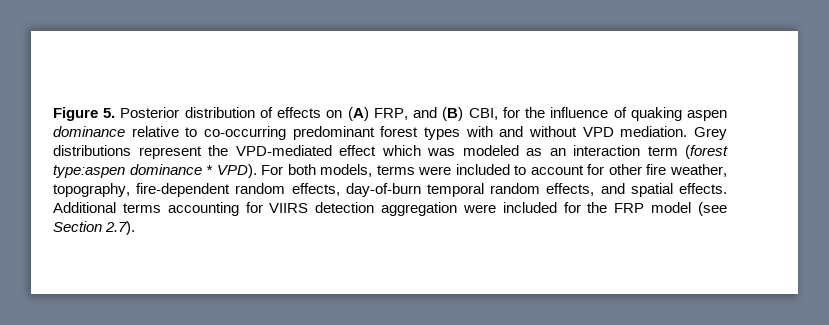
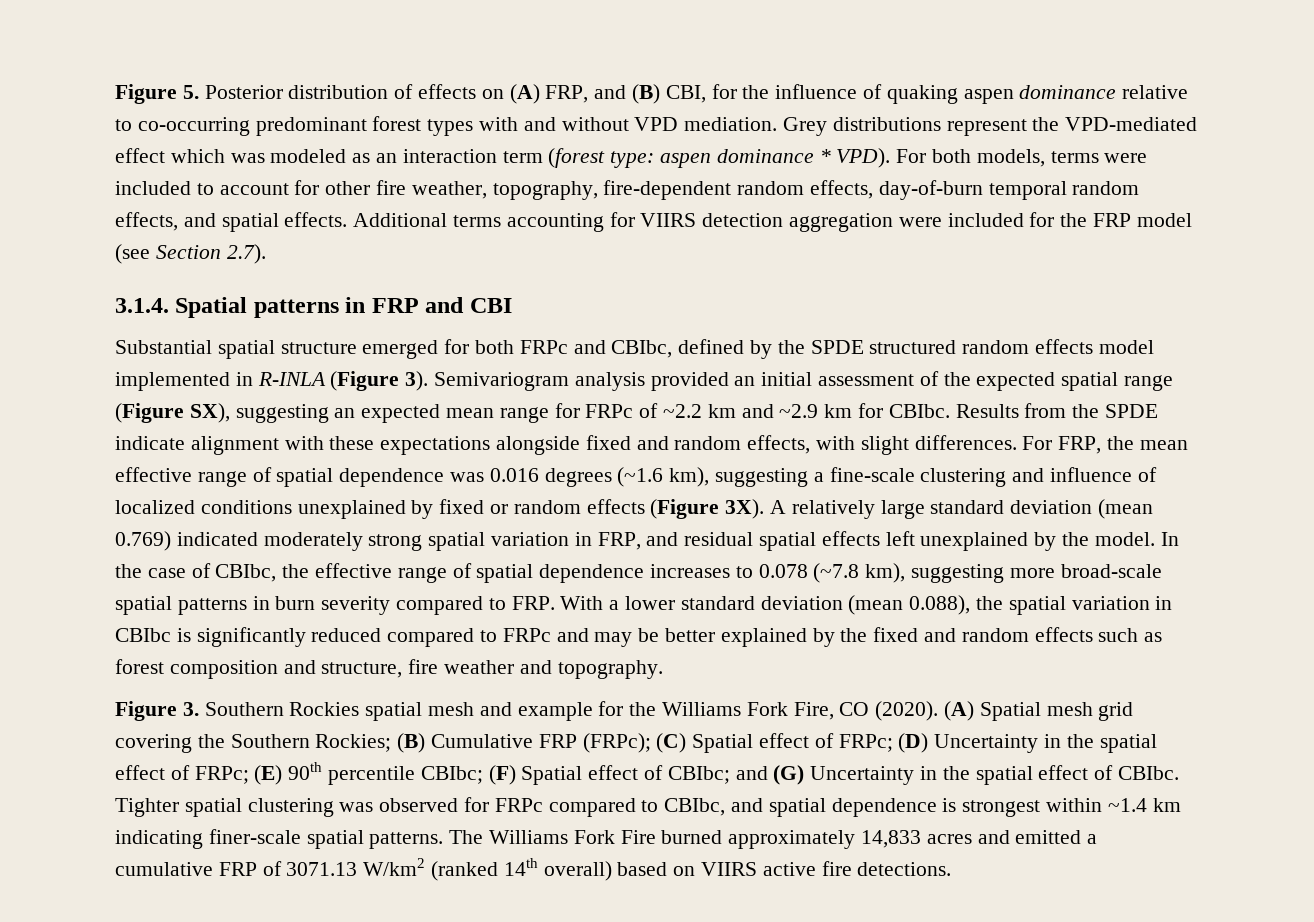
[53,165,125,178] type:aspen -> [610,151,712,168] type: aspen
(136, 228) none -> [115,297,512,318] [115,339,1154,359] [115,371,1174,391] [115,403,1159,423] [115,435,1188,455] [115,467,1157,487] [115,499,1154,519] [115,531,1179,551] [115,563,1162,583] [115,595,1173,615] [115,627,1163,647] [115,659,663,679] [115,701,1134,721] [115,733,1157,753] [115,762,1180,785] [115,797,1181,817] [115,829,1098,849] [115,858,952,881] // 3.1.4. Spatial patterns in FRP and CBI // Substantial spatial structure emerged for both FRPc and CBIbc, defined by the SPDE structured random effects model implemented in R-INLA (Figure 3). Semivariogram analysis provided an initial assessment of the expected spatial range (Figure SX), suggesting an expected mean range for FRPc of ~2.2 km and ~2.9 km for CBIbc. Results from the SPDE indicate alignment with these expectations alongside fixed and random effects, with slight differences. For FRP, the mean effective range of spatial dependence was 0.016 degrees (~1.6 km), suggesting a fine-scale clustering and influence of localized conditions unexplained by fixed or random effects (Figure 3X). A relatively large standard deviation (mean 0.769) indicated moderately strong spatial variation in FRP, and residual spatial effects left unexplained by the model. In the case of CBIbc, the effective range of spatial dependence increases to 0.078 (~7.8 km), suggesting more broad-scale spatial patterns in burn severity compared to FRP. With a lower standard deviation (mean 0.088), the spatial variation in CBIbc is significantly reduced compared to FRPc and may be better explained by the fixed and random effects such as forest composition and structure, fire weather and topography. // Figure 3. Southern Rockies spatial mesh and example for the Williams Fork Fire, CO (2020). (A) Spatial mesh grid covering the Southern Rockies; (B) Cumulative FRP (FRPc); (C) Spatial effect of FRPc; (D) Uncertainty in the spatial effect of FRPc; (E) 90th percentile CBIbc; (F) Spatial effect of CBIbc; and (G) Uncertainty in the spatial effect of CBIbc. Tighter spatial clustering was observed for FRPc compared to CBIbc, and spatial dependence is strongest within ~1.4 km indicating finer-scale spatial patterns. The Williams Fork Fire burned approximately 14,833 acres and emitted a cumulative FRP of 3071.13 W/km2 (ranked 14th overall) based on VIIRS active fire detections.

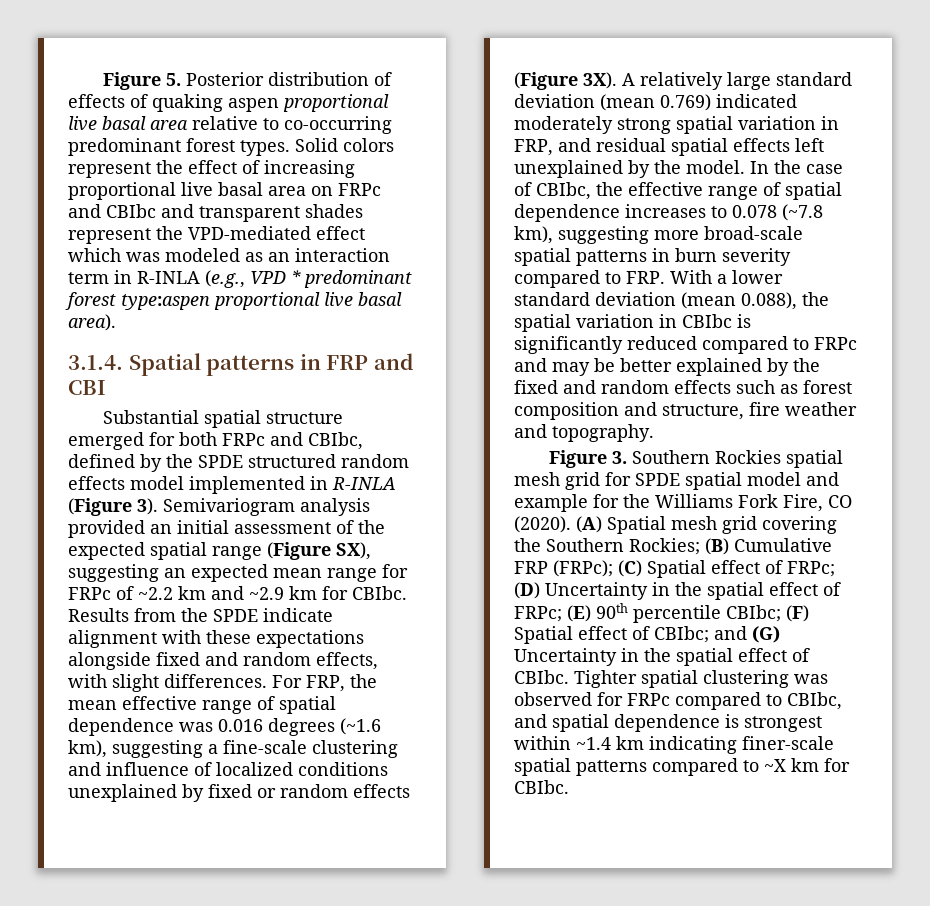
[481,84,1117,104] on (A) FRP, and (B) CBI, for the influence of quaking aspen dominance -> [130,94,389,112] [68,116,188,131] of quaking aspen proportional live basal area
[427,117,941,136] types with and without VPD mediation. Grey distributions -> [240,138,394,156] [68,160,355,178] [68,182,381,200] [68,204,363,222] types. Solid colors represent the effect of increasing proportional live basal area on FRPc and CBIbc and transparent shades
[548,148,1148,168] [115,180,1140,200] [115,212,1192,232] [115,244,266,264] (forest type: aspen dominance * VPD). For both models, terms were included to account for other fire weather, topography, fire-dependent random effects, day-of-burn temporal random effects, and spatial effects. Additional terms accounting for VIIRS detection aggregation were included for the FRP model (see Section 2.7). -> [114,270,412,288] [65,292,402,310] [68,314,116,331] in R-INLA (e.g., VPD * predominant forest type:aspen proportional live basal area).
(475, 709) none -> [565,472,801,490] grid for SPDE spatial model
[369,830,1098,849] [115,858,952,881] patterns. The Williams Fork Fire burned approximately 14,833 acres and emitted a cumulative FRP of 3071.13 W/km2 (ranked 14th overall) based on VIIRS active fire detections. -> [576,758,850,776] [514,780,569,794] patterns compared to ~X km for CBIbc.

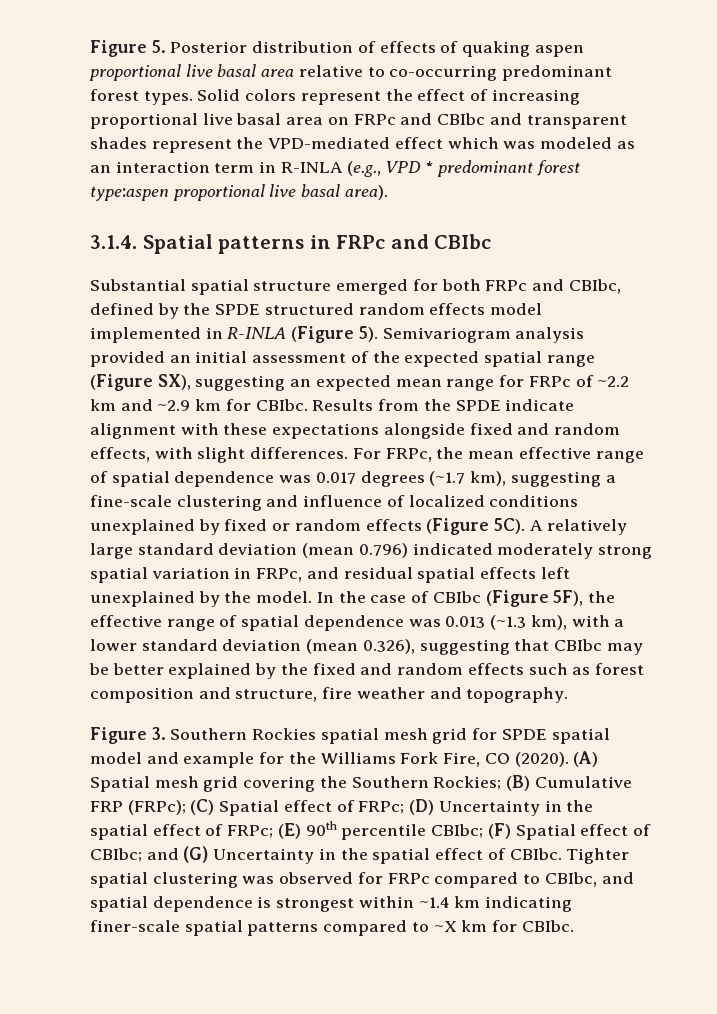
[326,353,413,370] [68,380,106,395] FRP and CBI -> [336,234,492,249] FRPc and CBIbc
[137,498,158,515] 3). -> [358,326,378,342] 5).
[306,675,345,692] FRP, -> [385,448,432,462] FRPc,
[218,718,381,736] 0.016 degrees (~1.6 -> [315,471,466,487] 0.017 degrees (~1.7
[583,72,617,89] 3X). -> [494,518,526,534] 5C).
[660,94,711,111] 0.769) -> [358,543,408,558] 0.796)
[514,139,553,156] FRP, -> [256,568,303,582] FRPc,
[536,182,591,200] CBIbc, -> [432,590,584,607] CBIbc (Figure 5F),
[625,204,823,221] [514,226,803,244] [514,248,791,266] [514,270,712,288] increases to 0.078 (~7.8 km), suggesting more broad-scale spatial patterns in burn severity compared to FRP. With -> [408,615,610,630] was 0.013 (~1.3 km), with
[741,292,829,310] [514,314,751,332] [514,336,857,354] [514,358,547,372] 0.088), the spatial variation in CBIbc is significantly reduced compared to FRPc and -> [362,639,603,655] 0.326), suggesting that CBIbc

